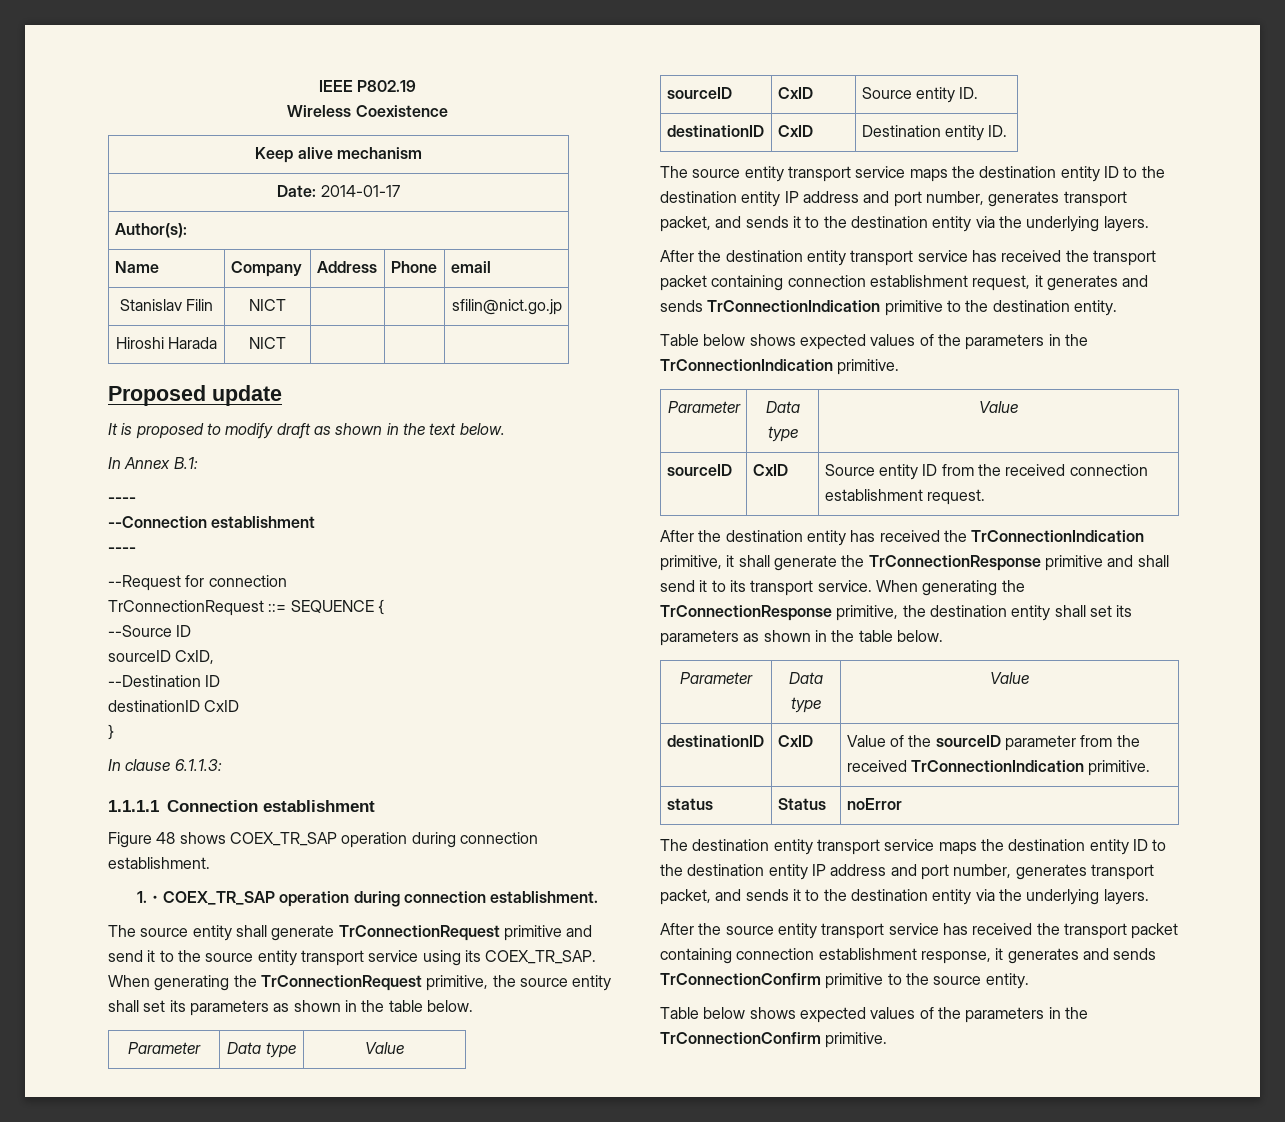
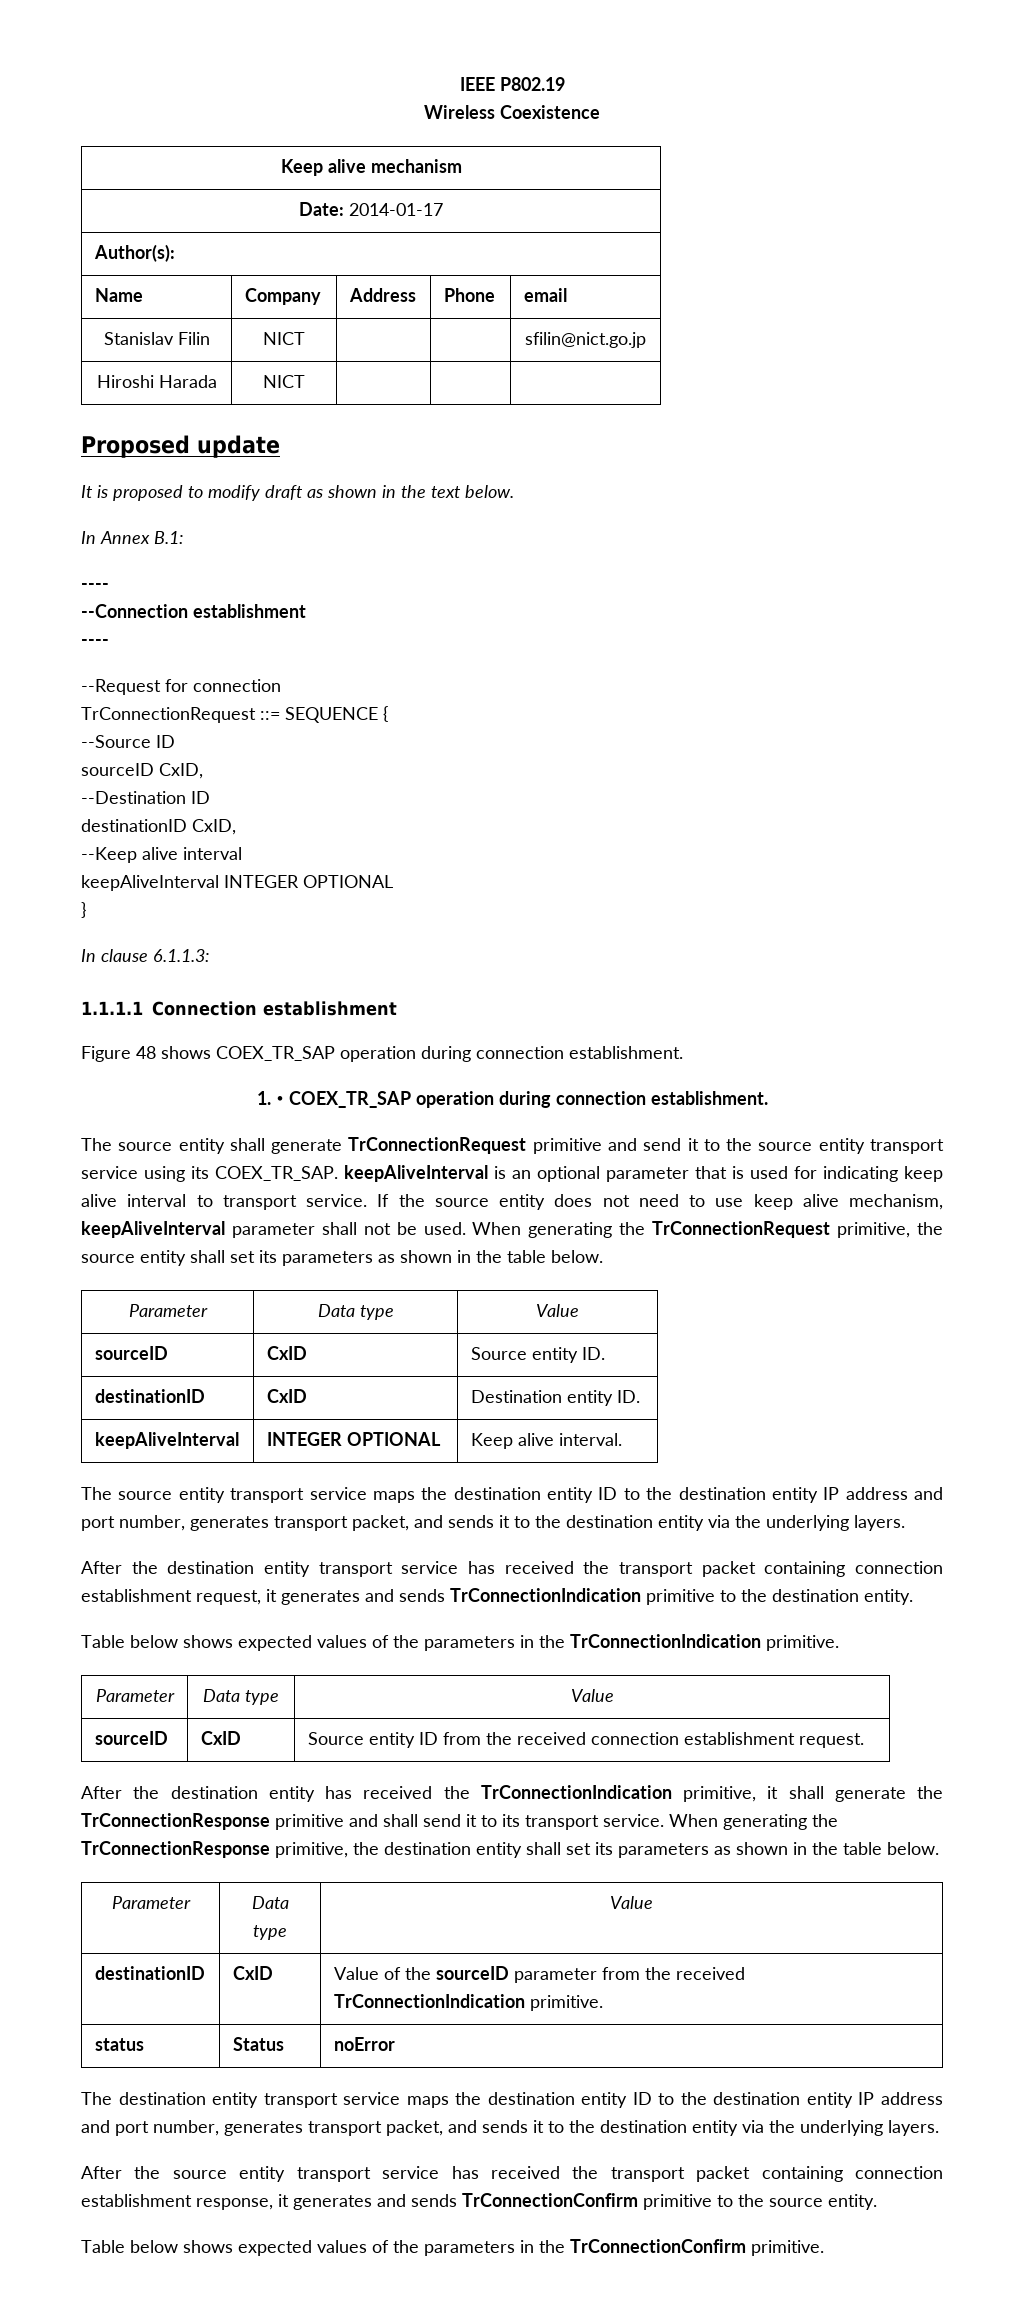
[204,700,240,712] CxID -> [192,819,236,835] [81,847,242,863] [81,875,393,891] CxID, // --Keep alive interval // keepAliveInterval INTEGER OPTIONAL
(597, 957) none -> [344,1165,943,1182] [81,1194,943,1210] [81,1221,466,1238] keepAliveInterval is an optional parameter that is used for indicating keep alive interval to transport service. If the source entity does not need to use keep alive mechanism, keepAliveInterval parameter shall not be used.
(1008, 131) none -> [94,1432,239,1449] [266,1432,441,1446] [470,1433,622,1449] // keepAliveInterval | INTEGER OPTIONAL | Keep alive interval.

